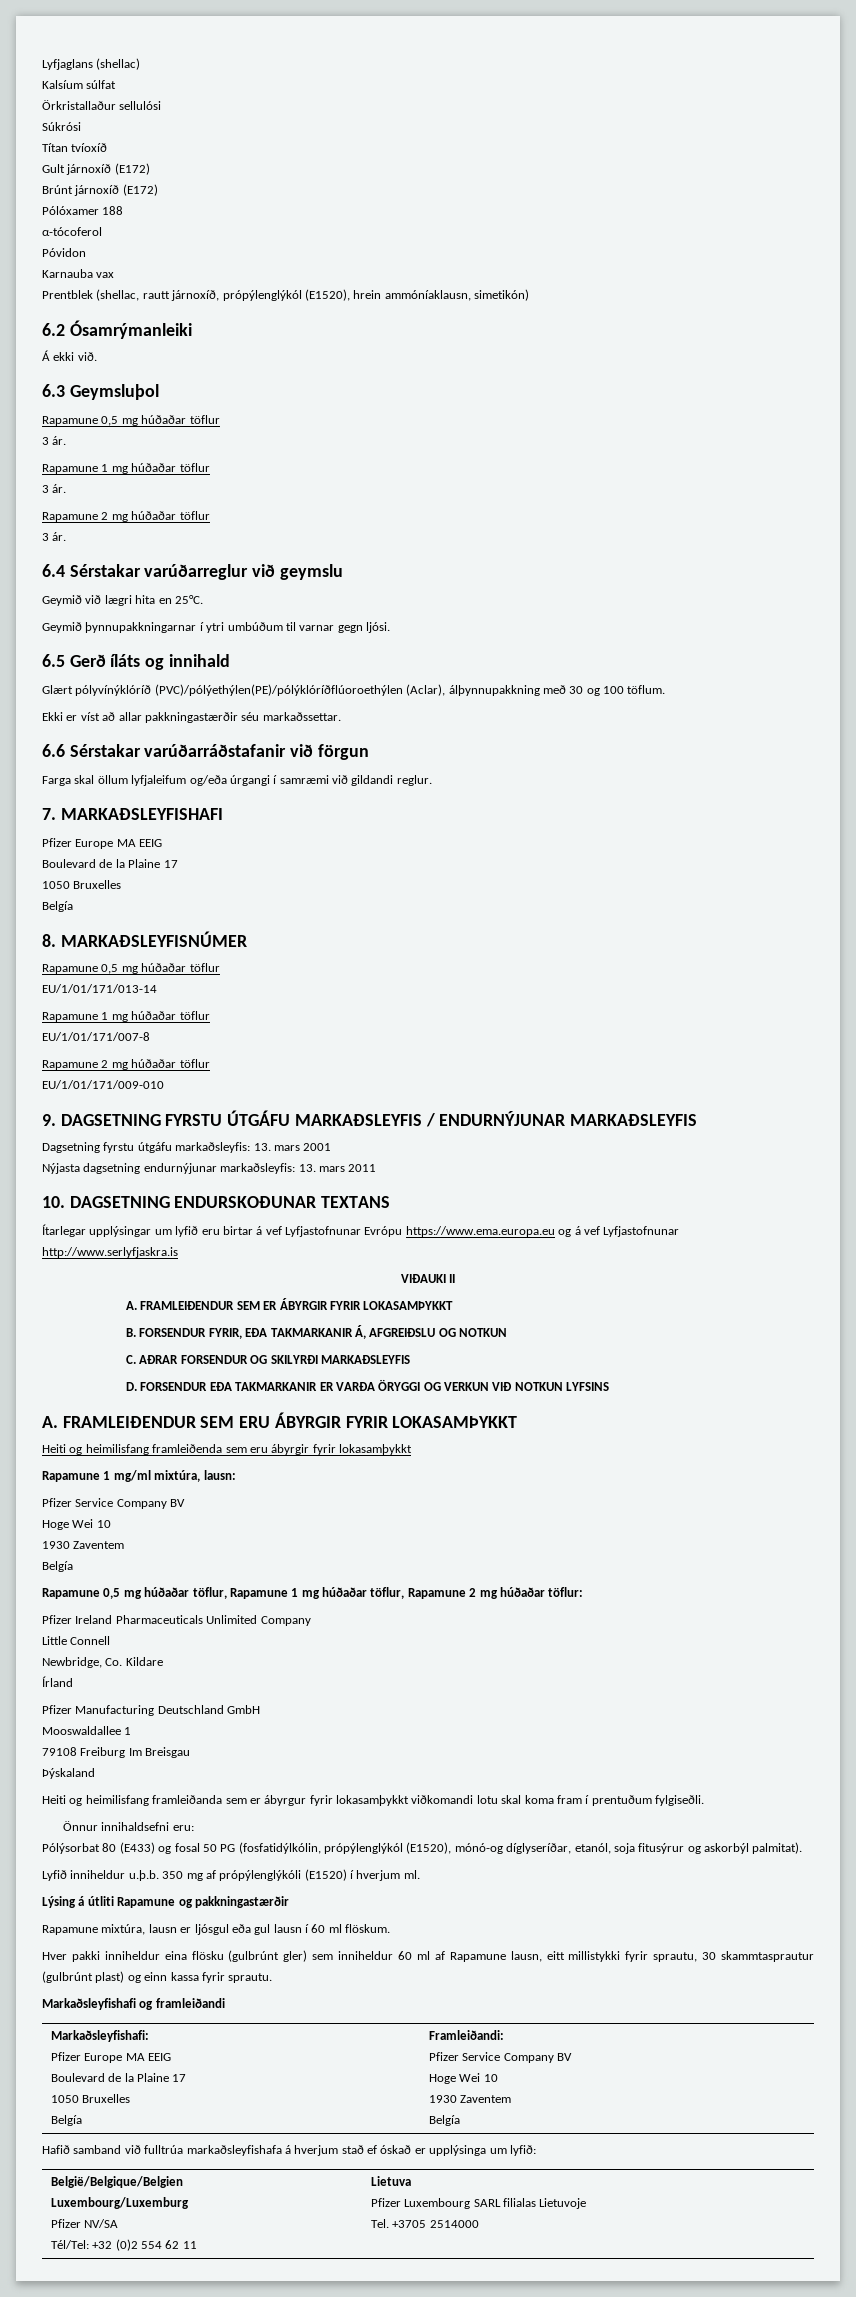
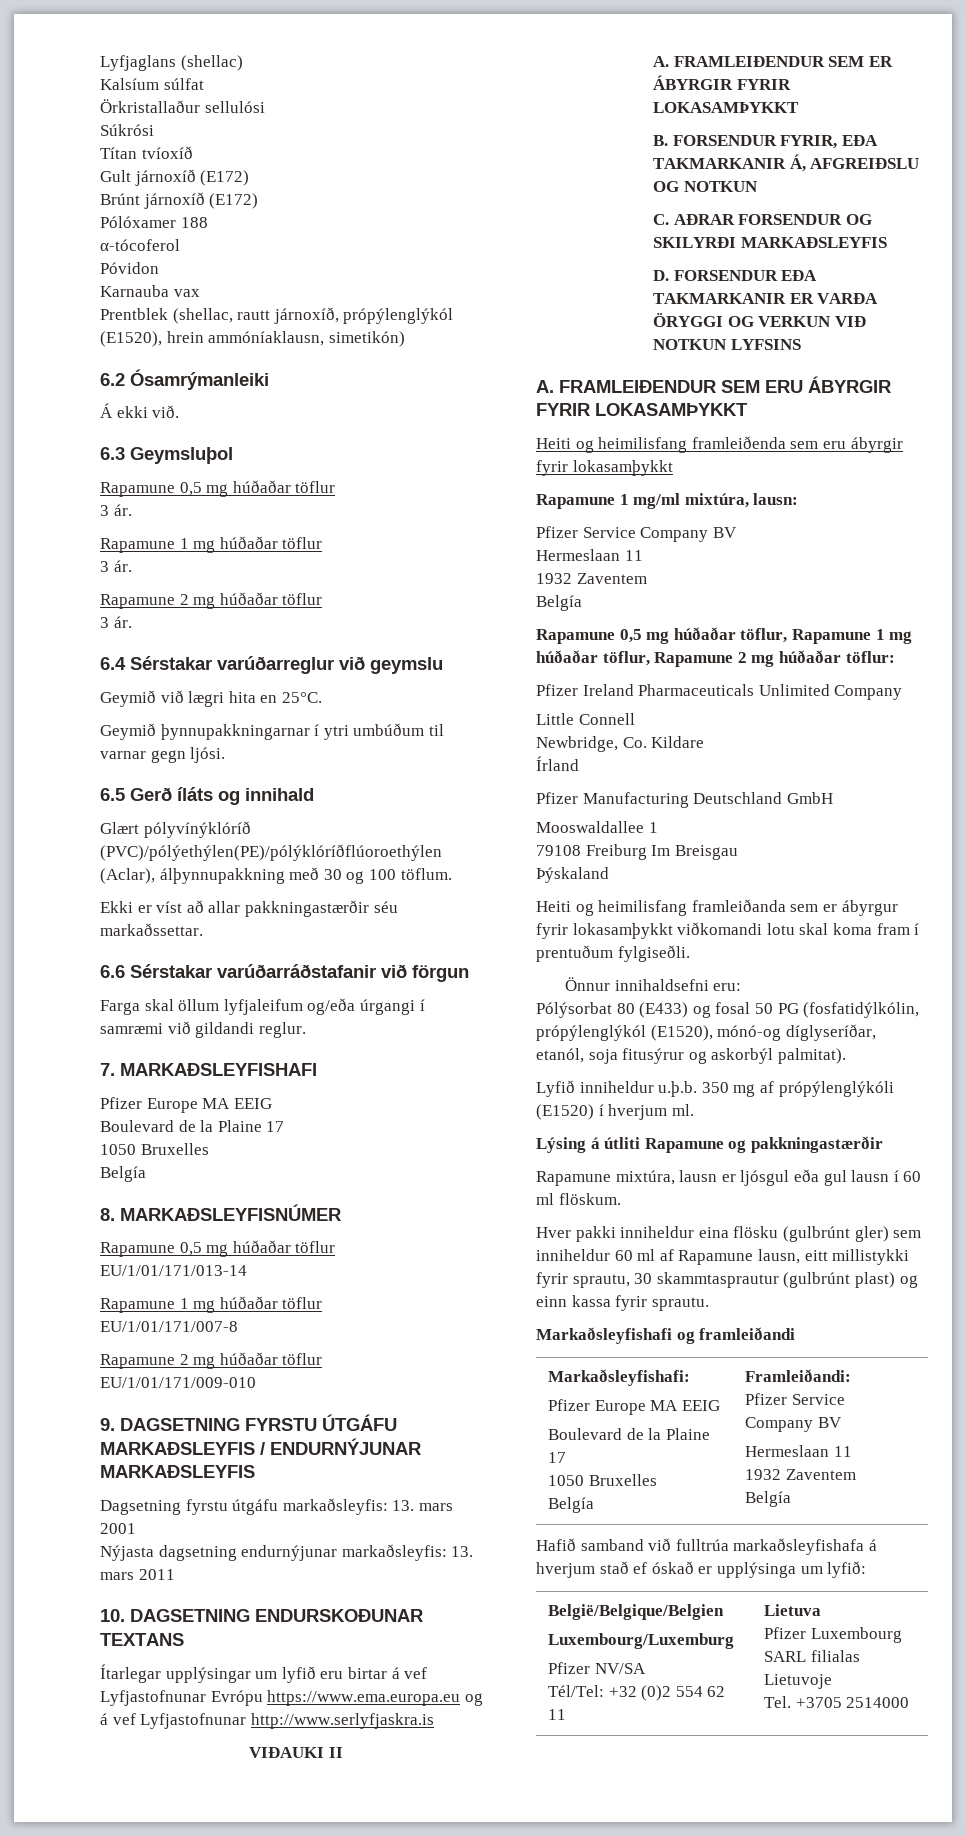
[42,1519,111,1530] [42,1541,70,1549] Hoge Wei 10 // 1930 -> [536,549,643,561] [536,573,572,584] Hermeslaan 11 // 1932
[428,2073,498,2084] [428,2095,457,2103] Hoge Wei 10 // 1930 -> [745,1445,852,1457] [745,1469,782,1480] Hermeslaan 11 // 1932

